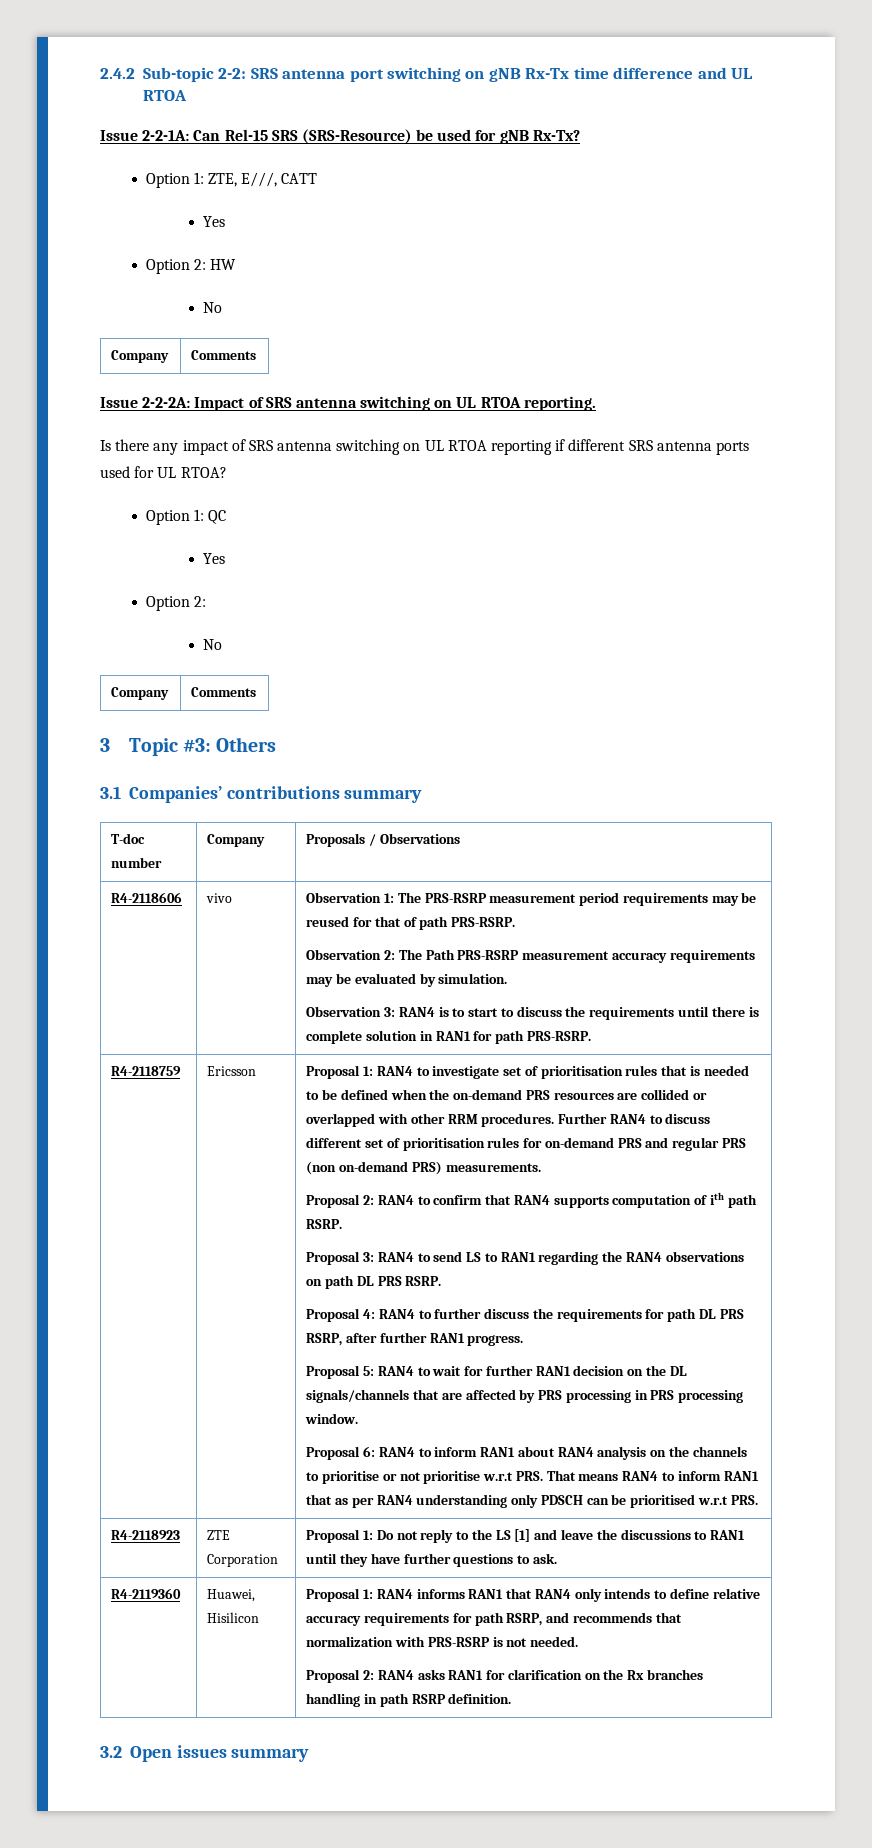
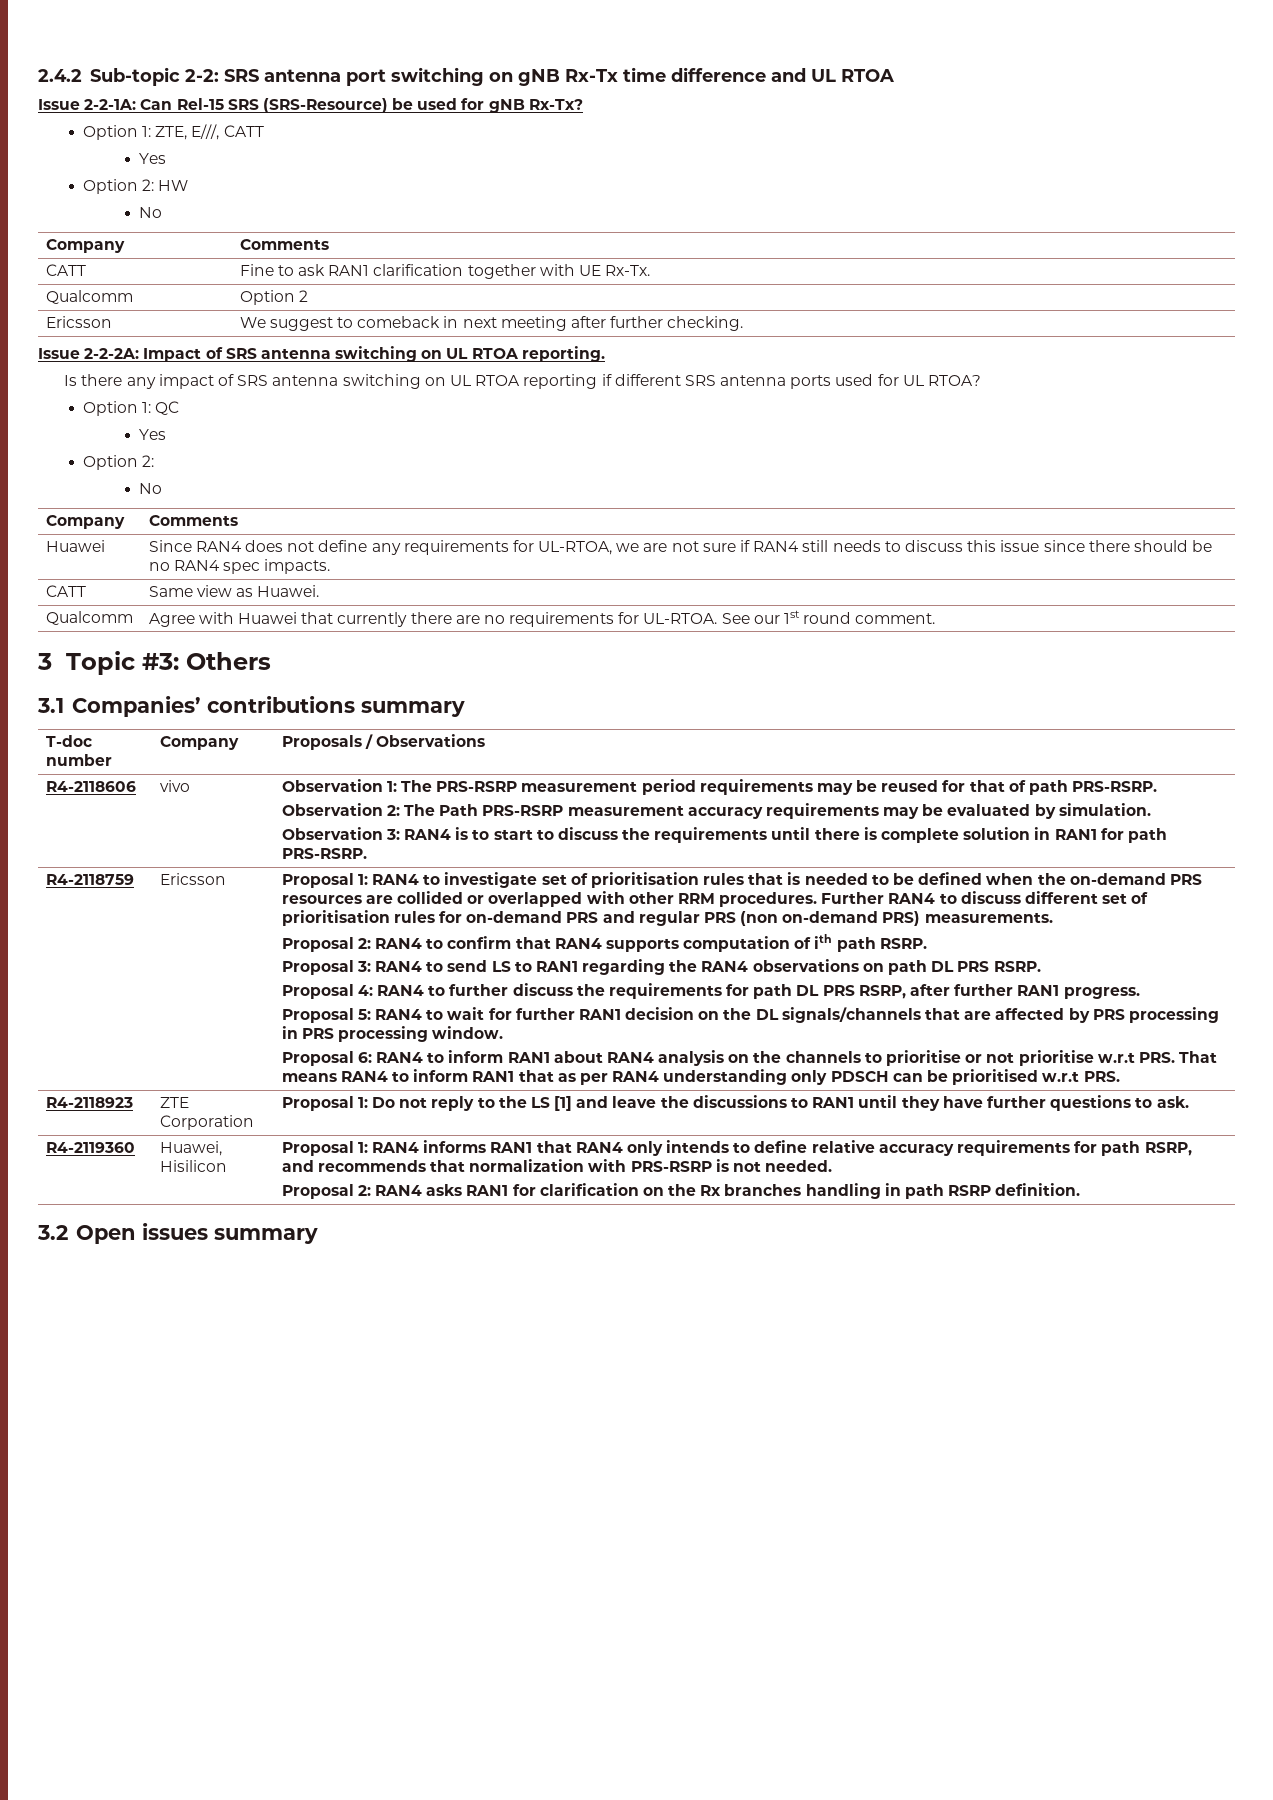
(257, 355) none -> [45,264,86,276] [239,264,651,279] [45,290,133,304] [239,290,308,305] [45,316,112,328] [239,316,744,331] // CATT | Fine to ask RAN1 clarification together with UE Rx-Tx. // Qualcomm | Option 2 // Ericsson | We suggest to comeback in next meeting after further checking.
(257, 692) none -> [45,540,105,552] [148,540,1213,555] [148,559,331,574] [45,585,86,597] [148,585,320,597] [45,611,133,625] [148,610,936,627] // Huawei | Since RAN4 does not define any requirements for UL-RTOA, we are not sure if RAN4 still needs to discuss this issue since there should be no RAN4 spec impacts. // CATT | Same view as Huawei. // Qualcomm | Agree with Huawei that currently there are no requirements for UL-RTOA. See our 1st round comment.

